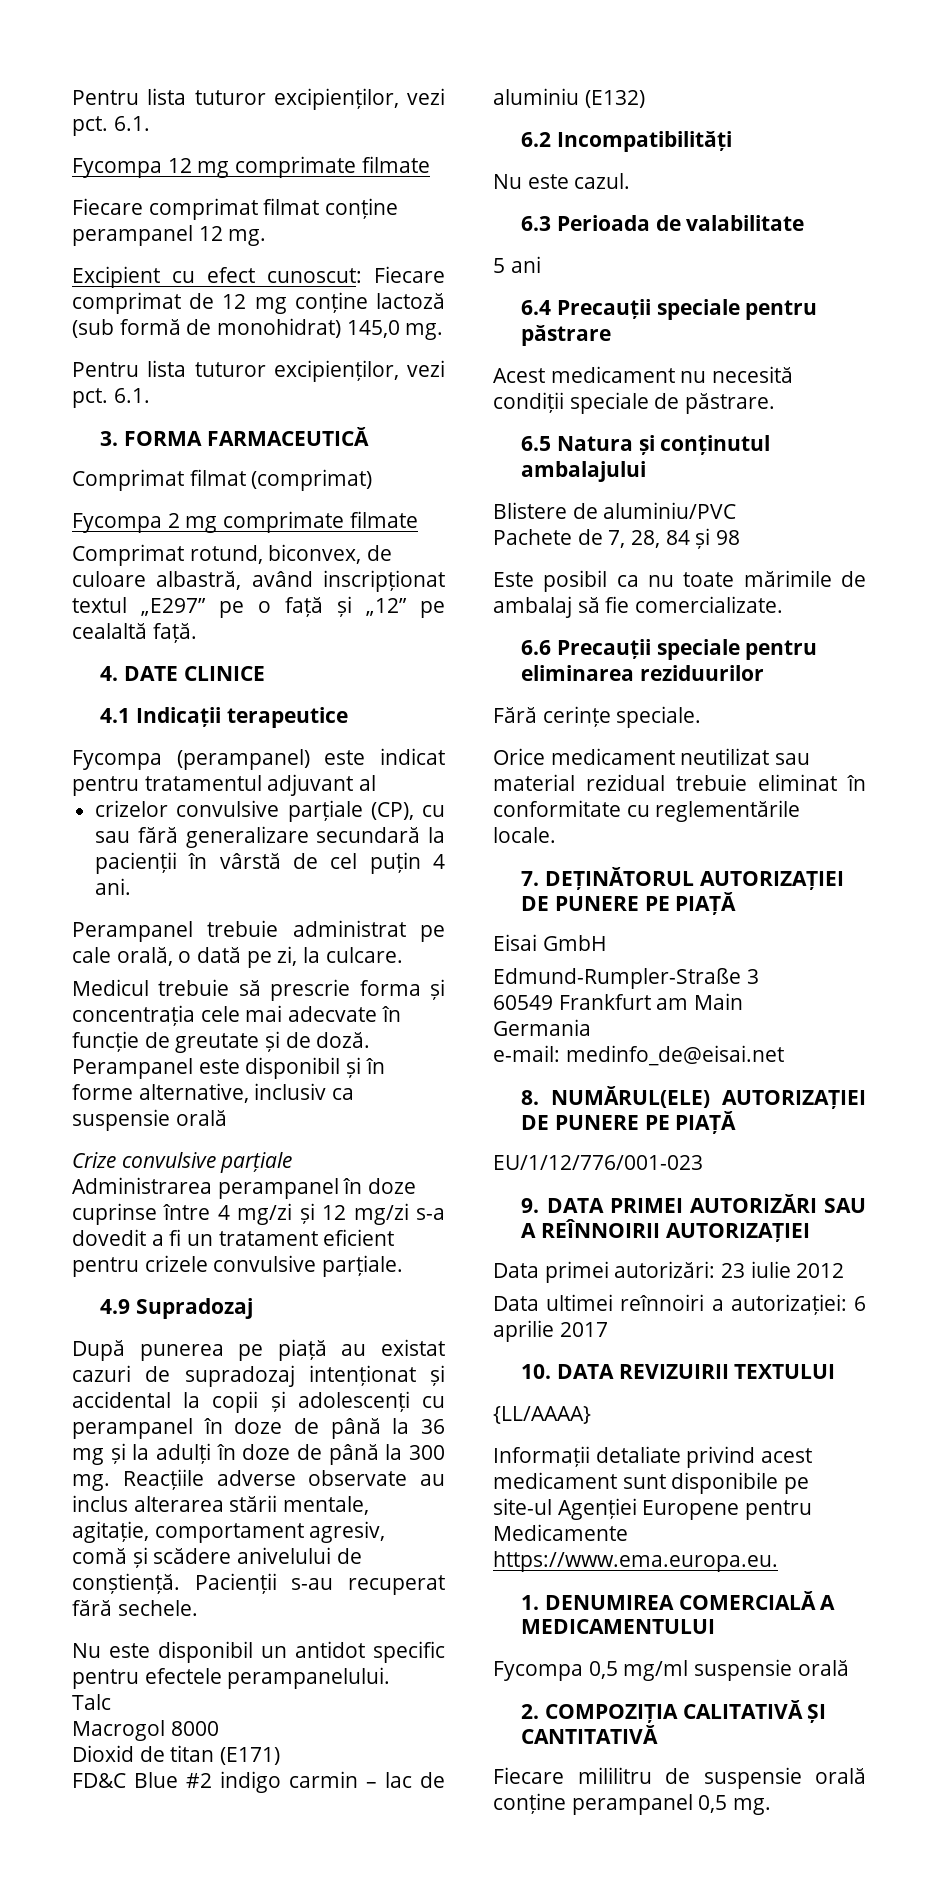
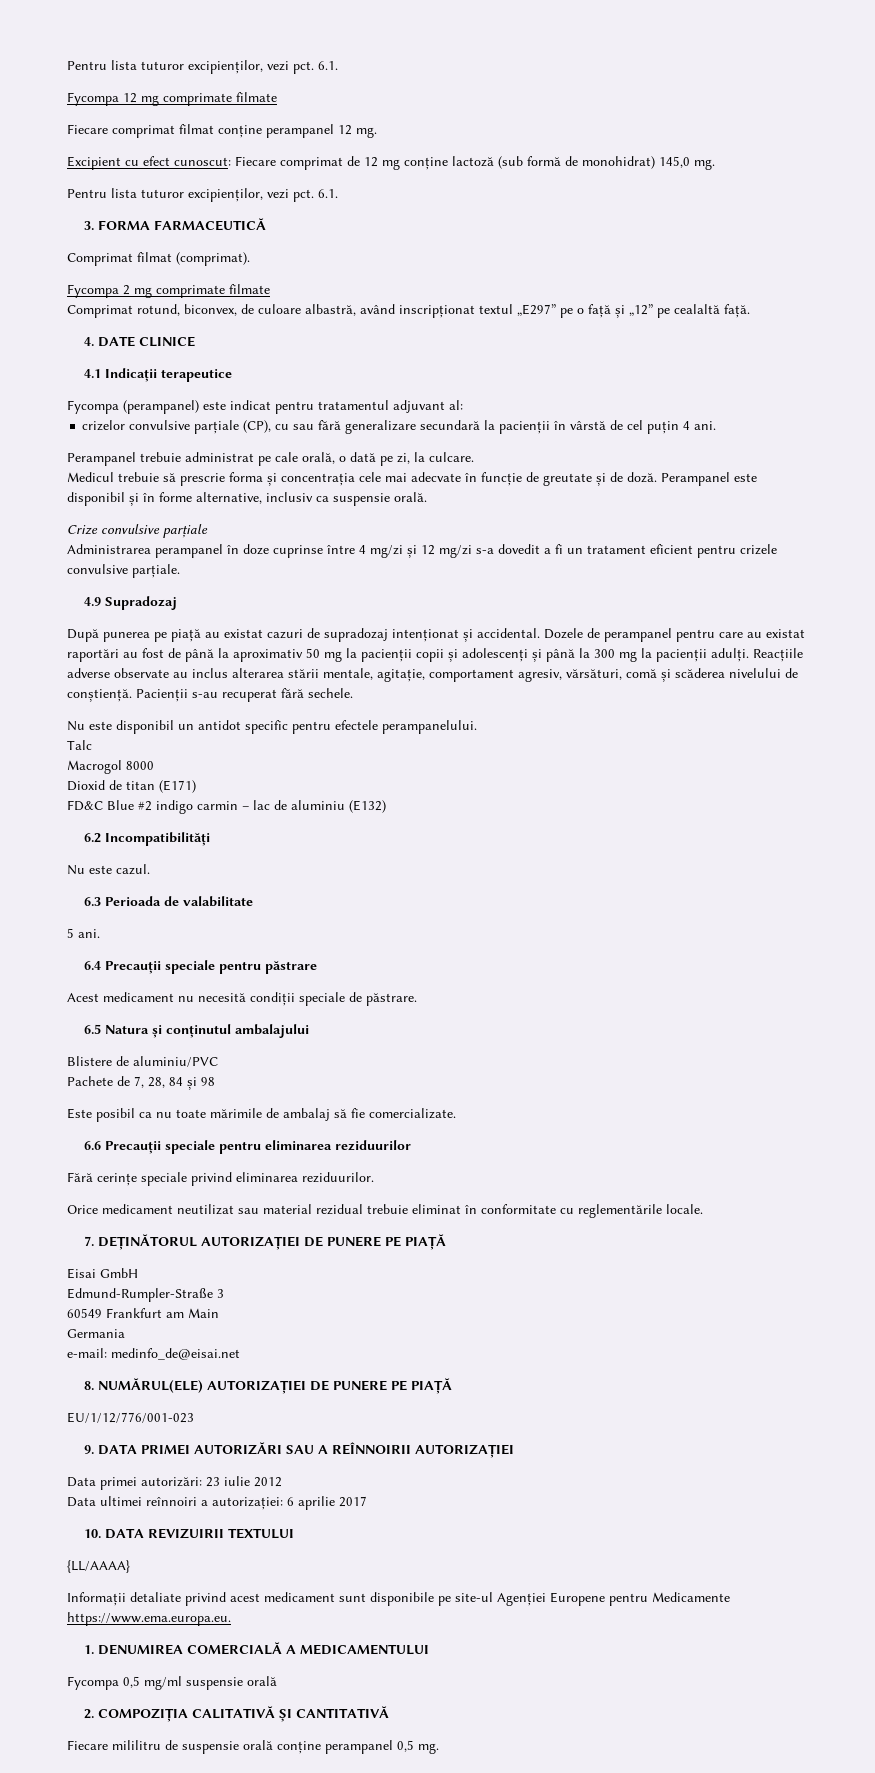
[251,469,373,491] (comprimat) -> [176,252,250,266] (comprimat).
[359,775,377,791] al -> [449,400,463,410] al:
[175,1110,227,1126] orală -> [394,492,427,502] orală.
[72,1391,445,1413] [72,1418,445,1439] [72,1443,445,1465] [72,1474,110,1491] accidental la copii și adolescenți cu perampanel în doze de până la 36 mg și la adulți în doze de până la 300 mg. -> [477,628,805,642] [67,648,749,662] accidental. Dozele de perampanel pentru care au existat raportări au fost de până la aproximativ 50 mg la pacienții copii și adolescenți și până la 300 mg la pacienții adulți.
(386, 1532) none -> [566,669,622,680] vărsături,
[153,1547,332,1564] scădere anivelului -> [675,668,781,678] scăderea nivelului
[510,256,541,273] ani -> [78,929,100,938] ani.
[616,706,702,728] speciale. -> [141,1172,374,1186] speciale privind eliminarea reziduurilor.

